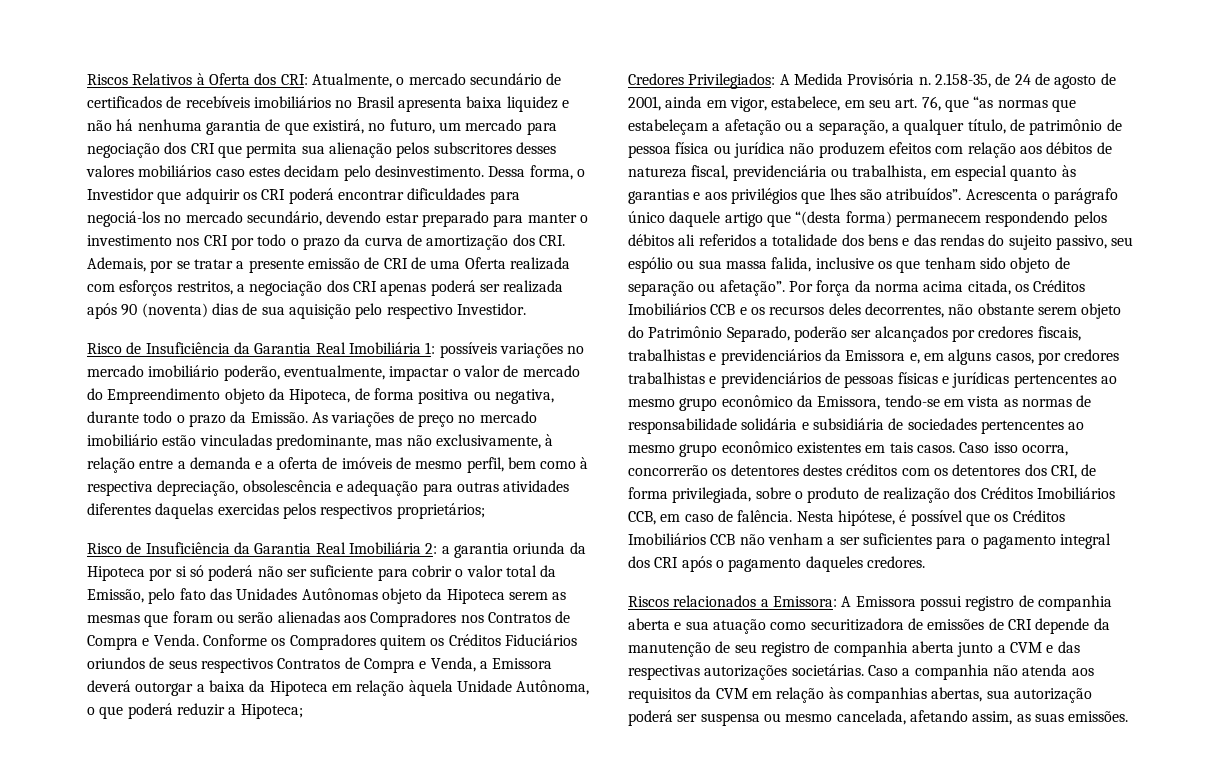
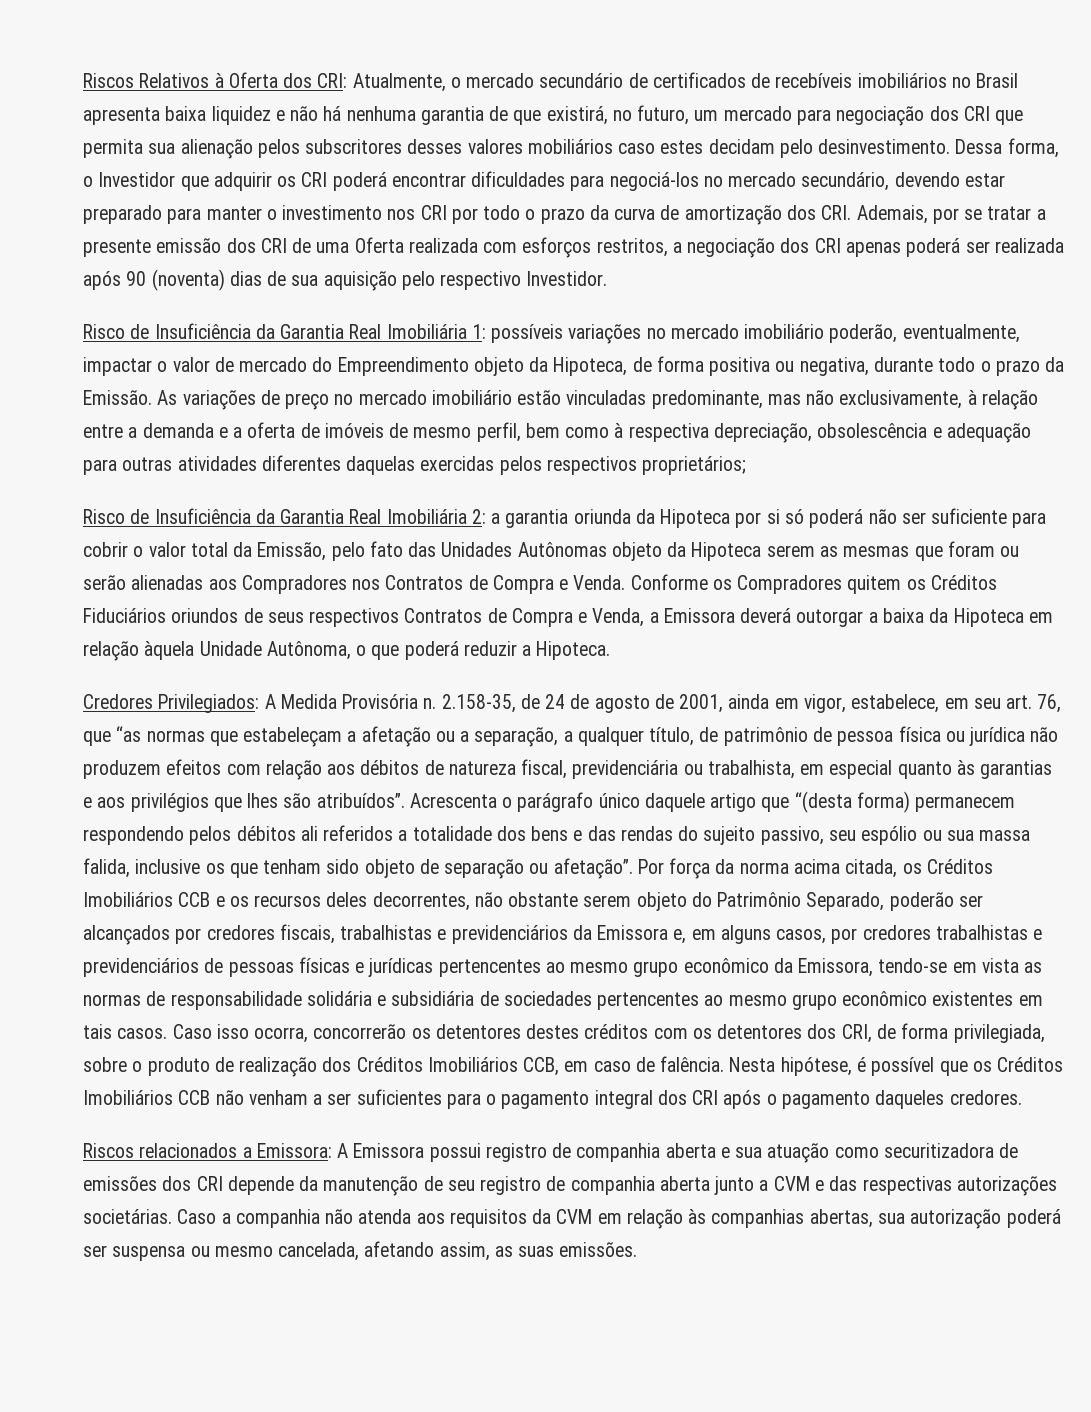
[364,257,380,269] de -> [226,238,256,253] dos
[240,704,303,719] Hipoteca; -> [536,641,611,660] Hipoteca.
[988,618,1004,630] de -> [162,1176,192,1191] dos

